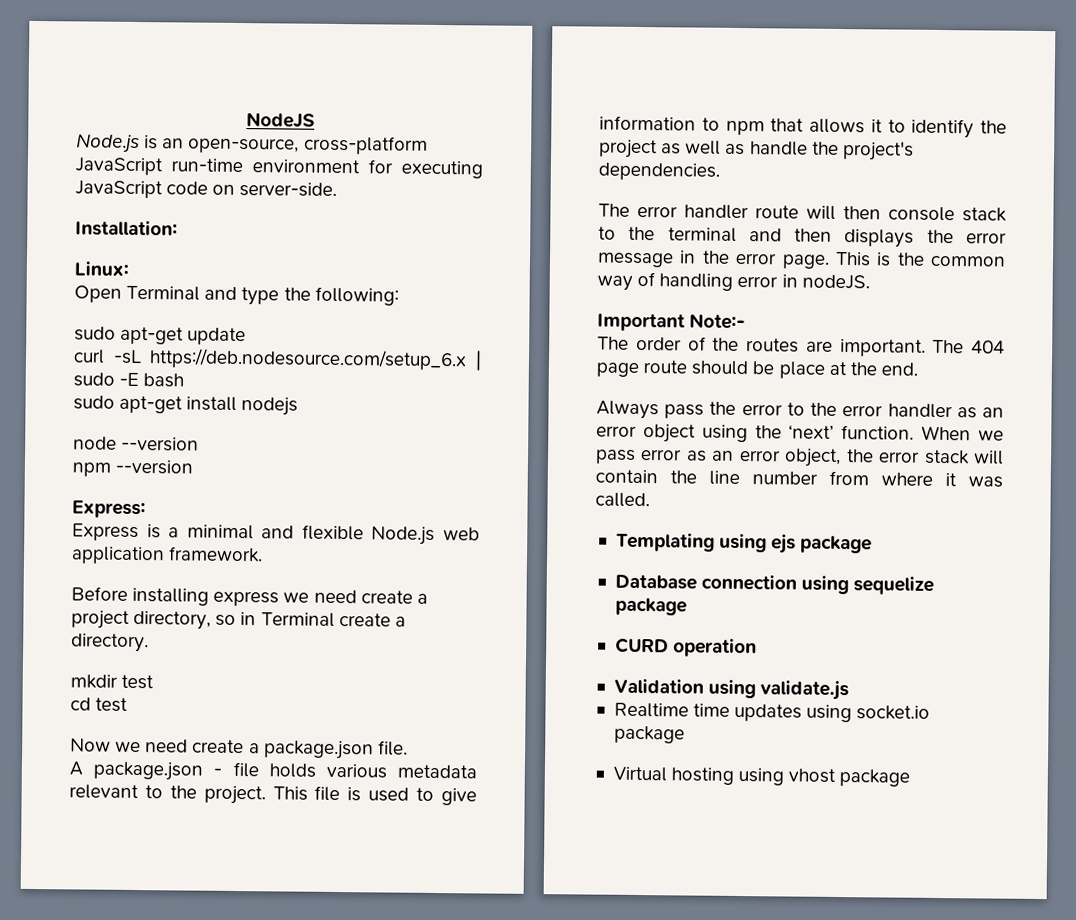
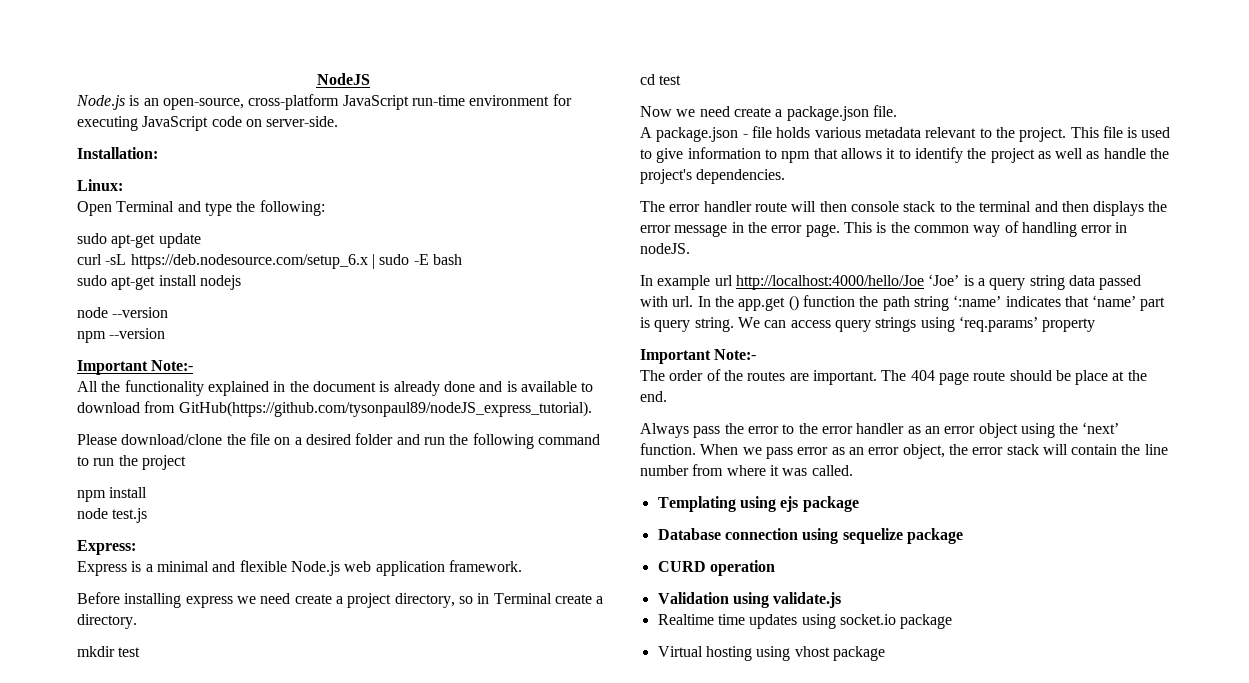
(194, 467) none -> [77,360,194,375] [77,380,594,396] [77,401,592,417] [77,433,600,449] [77,455,186,470] [77,487,148,502] [77,508,148,523] // Important Note:- // All the functionality explained in the document is already done and is available to download from GitHub(https://github.com/tysonpaul89/nodeJS_express_tutorial). // Please download/clone the file on a desired folder and run the following command to run the project // npm install // node test.js
(870, 282) none -> [640,274,1142,290] [640,295,1166,311] [640,316,1096,332] // In example url http://localhost:4000/hello/Joe ‘Joe’ is a query string data passed with url. In the app.get () function the path string ‘:name’ indicates that ‘name’ part is query string. We can access query strings using ‘req.params’ property

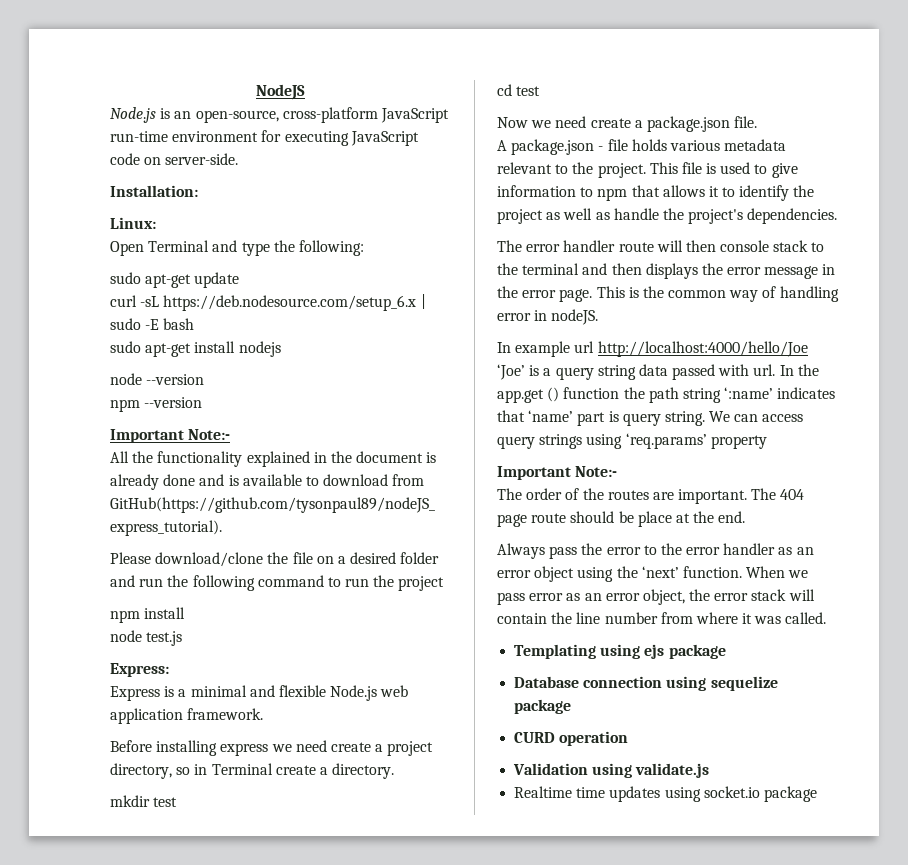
[657,646,885,661] // Virtual hosting using vhost package -> (817, 794) none

